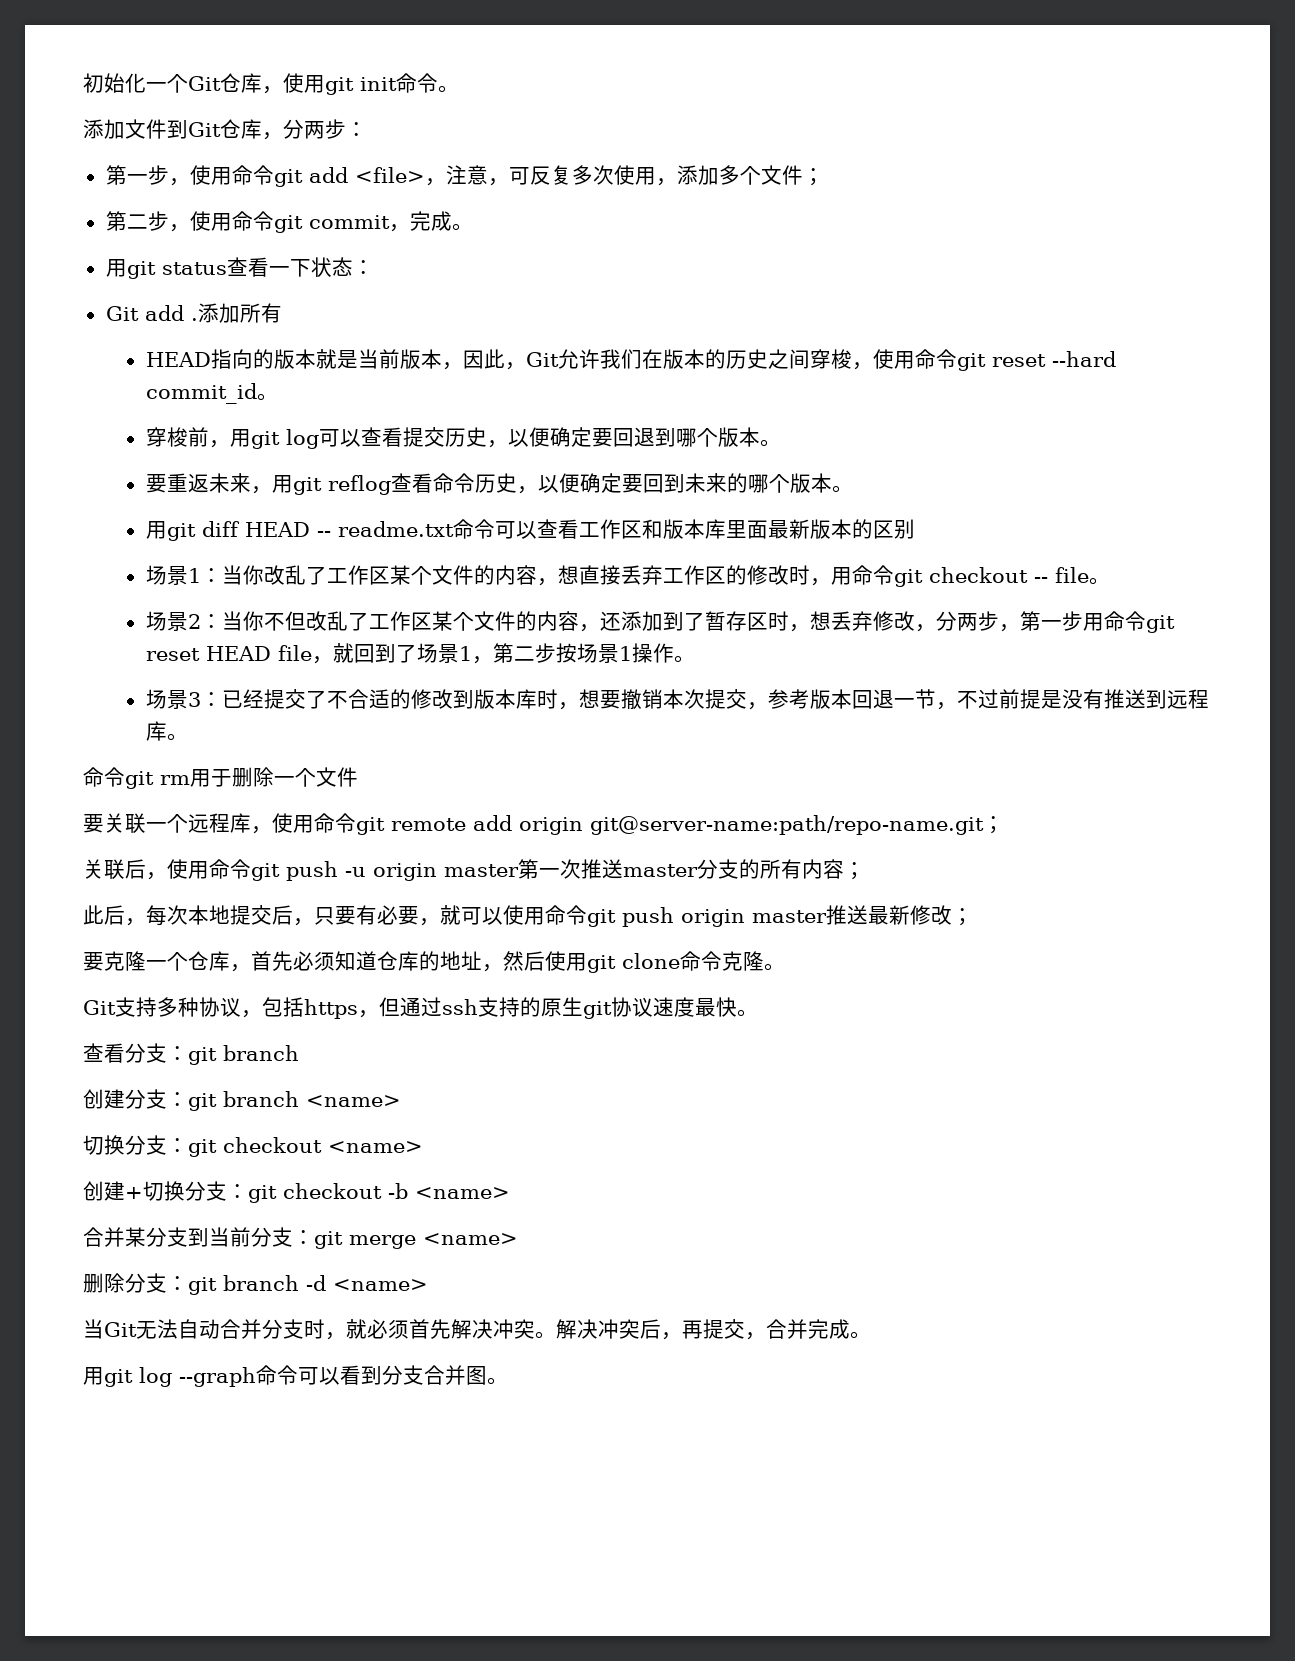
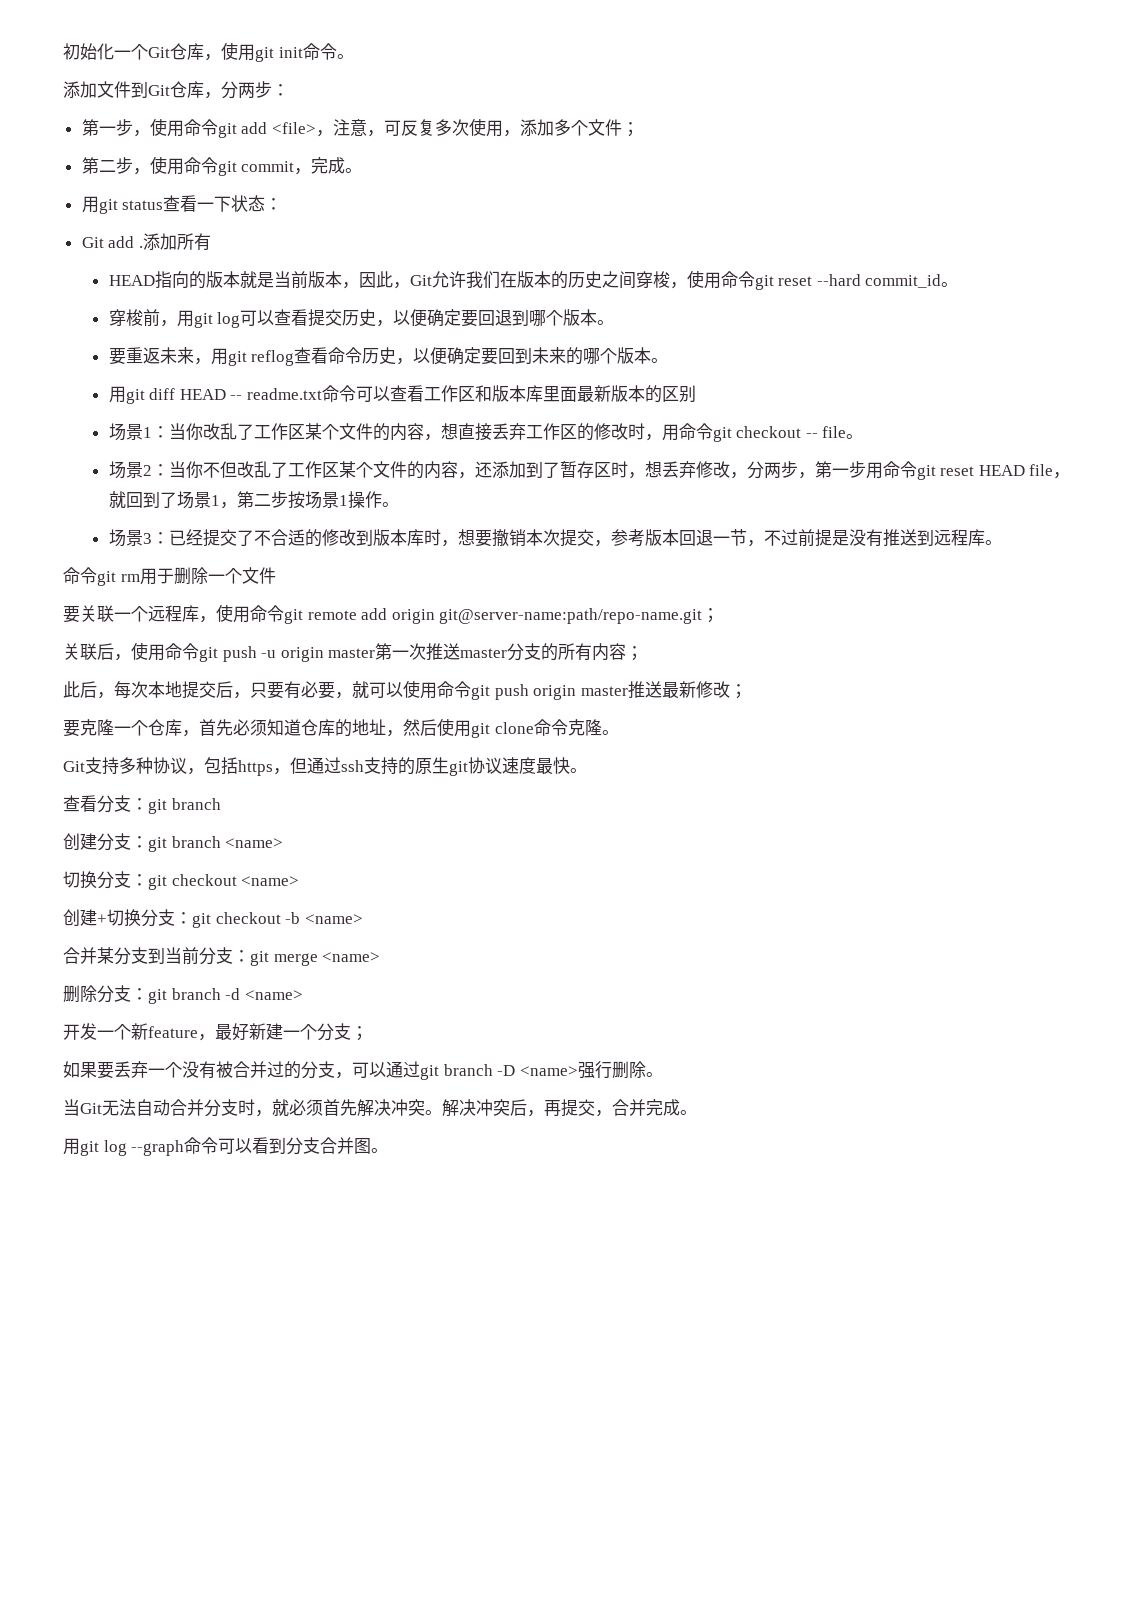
(428, 1285) none -> [63,1023,368,1041] [63,1061,663,1080] // 开发一个新feature，最好新建一个分支； // 如果要丢弃一个没有被合并过的分支，可以通过git branch -D <name>强行删除。

